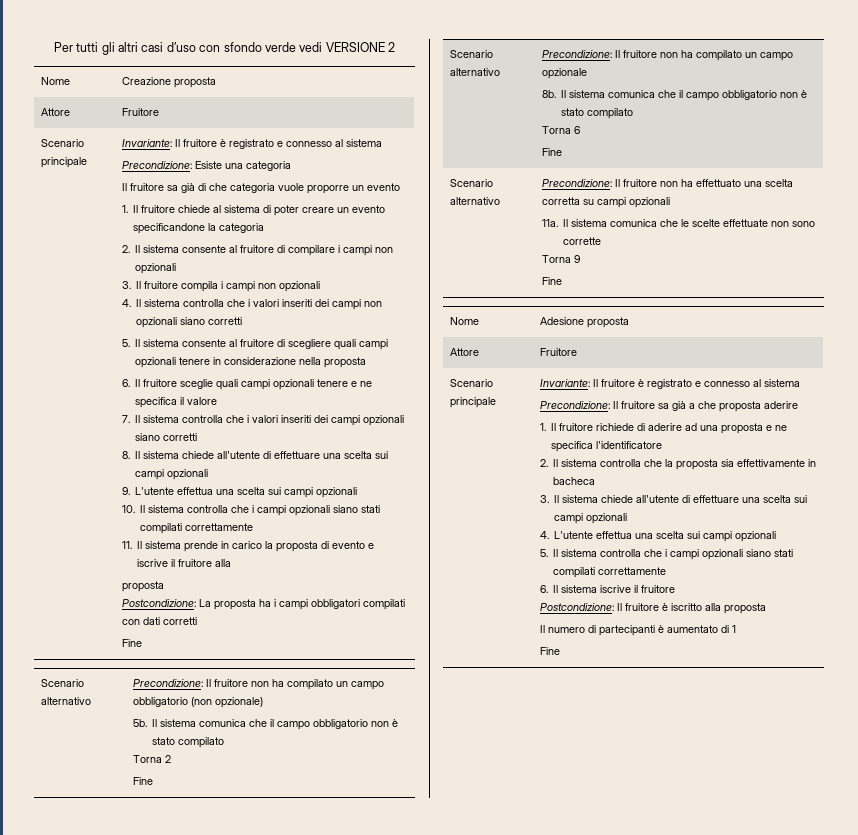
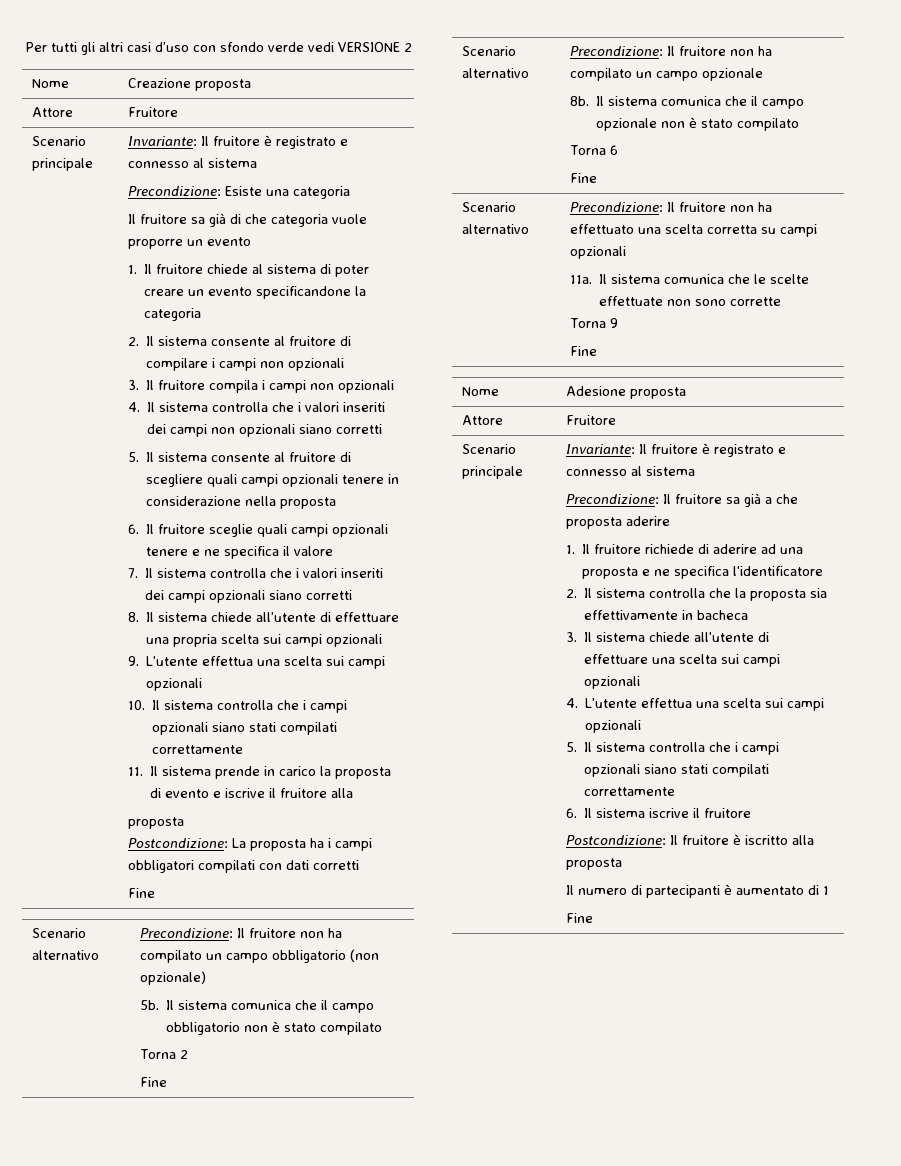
(342, 456) none -> [173,634,218,647] propria
[722,90,778,100] obbligatorio -> [596,118,658,131] opzionale

